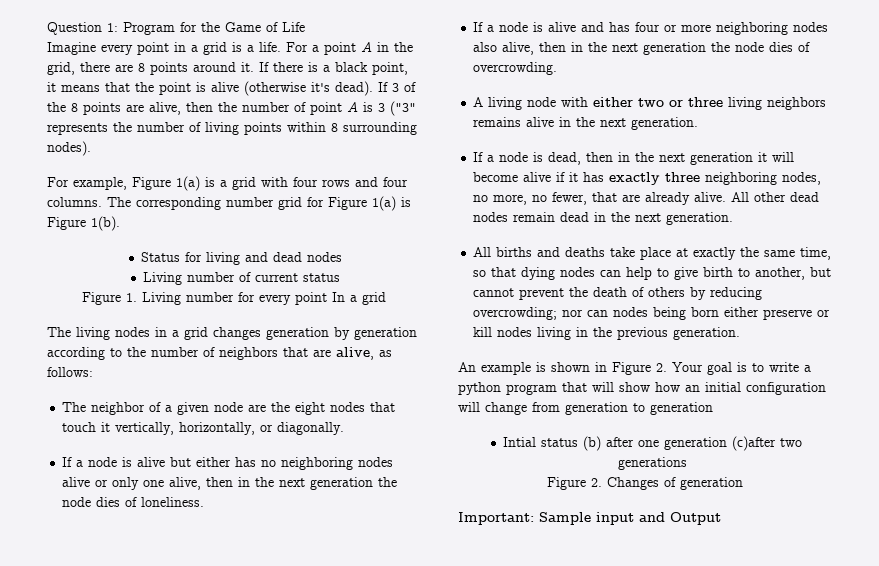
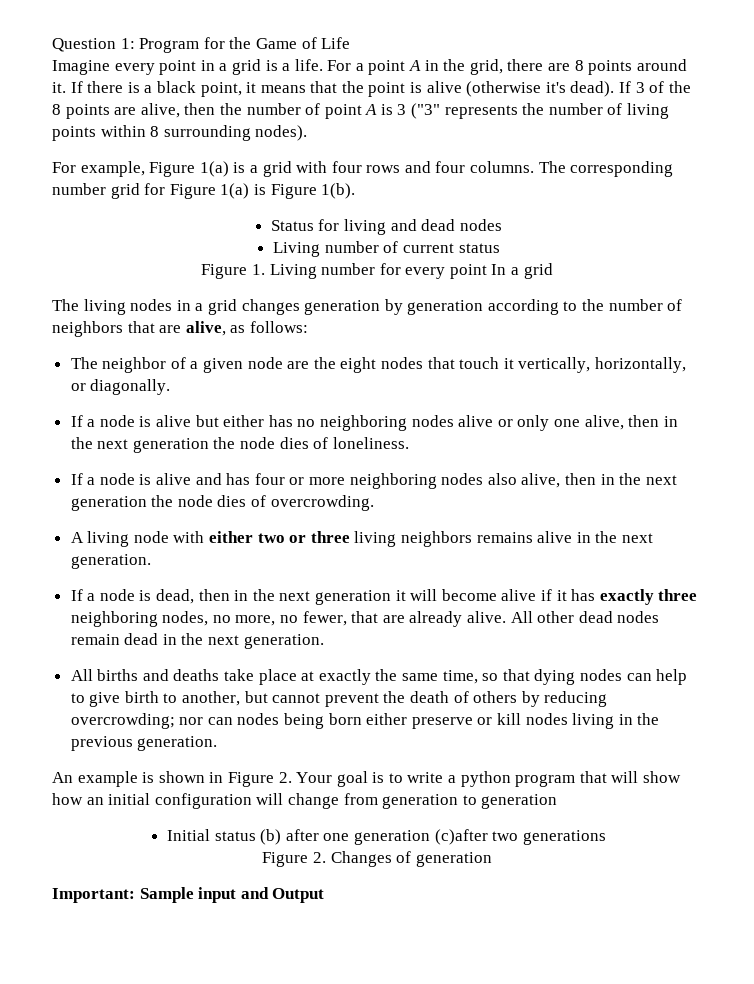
[503,437,537,447] Intial -> [166,829,210,841] Initial

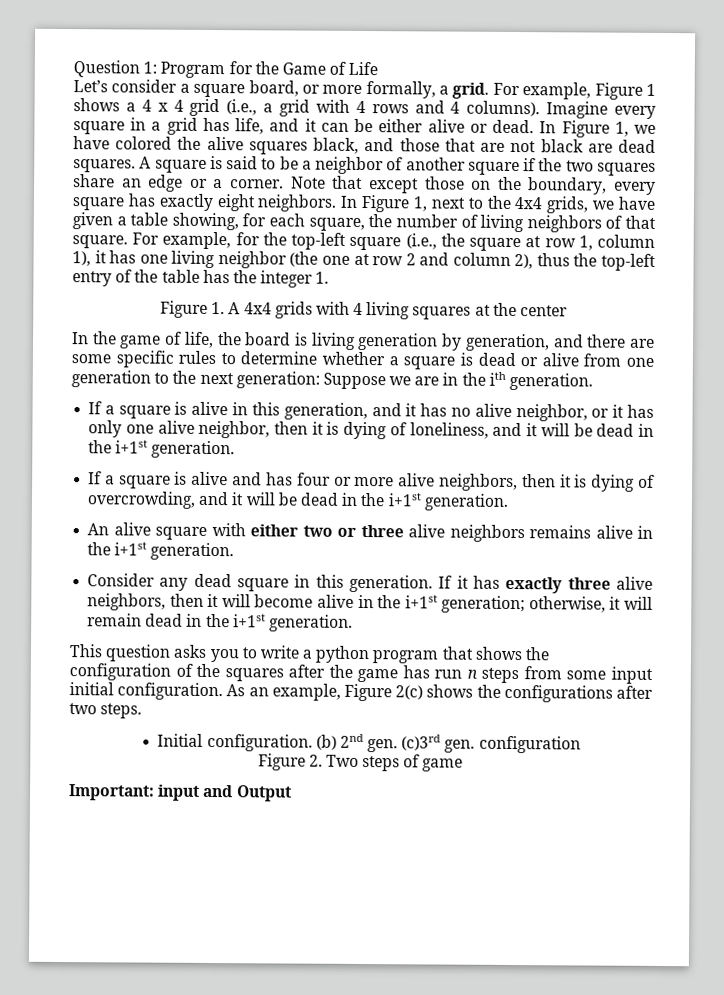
(351, 43) none -> [73,79,656,100] [73,98,541,117] Let’s consider a square board, or more formally, a grid. For example, Figure 1 shows a 4 x 4 grid (i.e., a grid with 4 rows and 4 columns).
[159,59,687,75] [52,81,691,97] [52,103,670,119] [52,125,308,141] [52,161,674,177] [52,183,356,199] [270,219,502,235] [273,241,500,257] [201,263,553,279] [52,299,683,315] [52,321,308,337] [70,357,686,373] [70,379,171,395] [70,415,678,431] [70,437,409,453] [70,473,135,485] point in a grid is a life. For a point A in the grid, there are 8 points around it. If there is a black point, it means that the point is alive (otherwise it's dead). If 3 of the 8 points are alive, then the number of point A is 3 ("3" represents the number of living points within 8 surrounding nodes). // For example, Figure 1(a) is a grid with four rows and four columns. The corresponding number grid for Figure 1(a) is Figure 1(b). // Status for living and dead nodes // Living number of current status // Figure 1. Living number for every point In a grid // The living nodes in a grid changes generation by generation according to the number of neighbors that are alive, as follows: // The neighbor of a given node are the eight nodes that touch it vertically, horizontally, or diagonally. // If a node is alive but either has no neighboring nodes alive or only one alive, then in the next generation the node dies of loneliness. // If a node -> [73,117,657,138] [73,136,656,155] [73,155,656,176] [73,174,657,195] [72,193,655,214] [72,212,657,233] [72,231,655,252] [72,250,656,271] [72,269,330,288] [159,300,569,320] [72,331,655,352] [71,350,655,370] [71,370,594,391] [88,401,654,422] [88,420,655,440] [88,439,236,459] [88,471,171,489] square in a grid has life, and it can be either alive or dead. In Figure 1, we have colored the alive squares black, and those that are not black are dead squares. A square is said to be a neighbor of another square if the two squares share an edge or a corner. Note that except those on the boundary, every square has exactly eight neighbors. In Figure 1, next to the 4x4 grids, we have given a table showing, for each square, the number of living neighbors of that square. For example, for the top-left square (i.e., the square at row 1, column 1), it has one living neighbor (the one at row 2 and column 2), thus the top-left entry of the table has the integer 1. // Figure 1. A 4x4 grids with 4 living squares at the center // In the game of life, the board is living generation by generation, and there are some specific rules to determine whether a square is dead or alive from one generation to the next generation: Suppose we are in the ith generation. // If a square is alive in this generation, and it has no alive neighbor, or it has only one alive neighbor, then it is dying of loneliness, and it will be dead in the i+1st generation. // If a square
[349,473,677,489] [70,495,374,511] [70,531,169,547] neighboring nodes also alive, then in the next generation the node dies of overcrowding. // A living node -> [398,473,655,492] [87,491,509,511] [87,522,208,540] alive neighbors, then it is dying of overcrowding, and it will be dead in the i+1st generation. // An alive square
[354,531,397,547] living -> [408,524,446,538] alive
[621,533,653,543] [70,554,151,569] [70,589,698,605] [70,611,660,627] next generation. // If a node is dead, then in the next generation it will become alive if it has exactly three neighboring nodes, no more, no fewer, that are already alive. All other dead nodes -> [114,541,235,561] [87,573,653,594] [87,593,653,614] i+1st generation. // Consider any dead square in this generation. If it has exactly three alive neighbors, then it will become alive in the i+1st generation; otherwise, it will
[208,634,324,649] [70,669,688,685] [70,691,608,707] [70,713,660,729] [70,736,218,751] [52,771,385,787] next generation. // All births and deaths take place at exactly the same time, so that dying nodes can help to give birth to another, but cannot prevent the death of others by reducing overcrowding; nor can nodes being born either preserve or kill nodes living in the previous generation. // An example is shown in Figure 2. Your goal is -> [232,613,353,632] [69,644,239,663] i+1st generation. // This question asks you
[611,771,682,783] [52,793,558,809] [166,829,606,845] [262,851,492,867] will show how an initial configuration will change from generation to generation // Initial status (b) after one generation (c)after two generations // Figure 2. Changes of generation -> [474,646,551,661] [69,663,654,684] [69,682,653,703] [69,703,143,719] [157,733,581,754] [257,753,464,772] shows the configuration of the squares after the game has run n steps from some input initial configuration. As an example, Figure 2(c) shows the configurations after two steps. // Initial configuration. (b) 2nd gen. (c)3rd gen. configuration // Figure 2. Two steps of game
[139,887,194,903] Sample -> (155, 792) none

